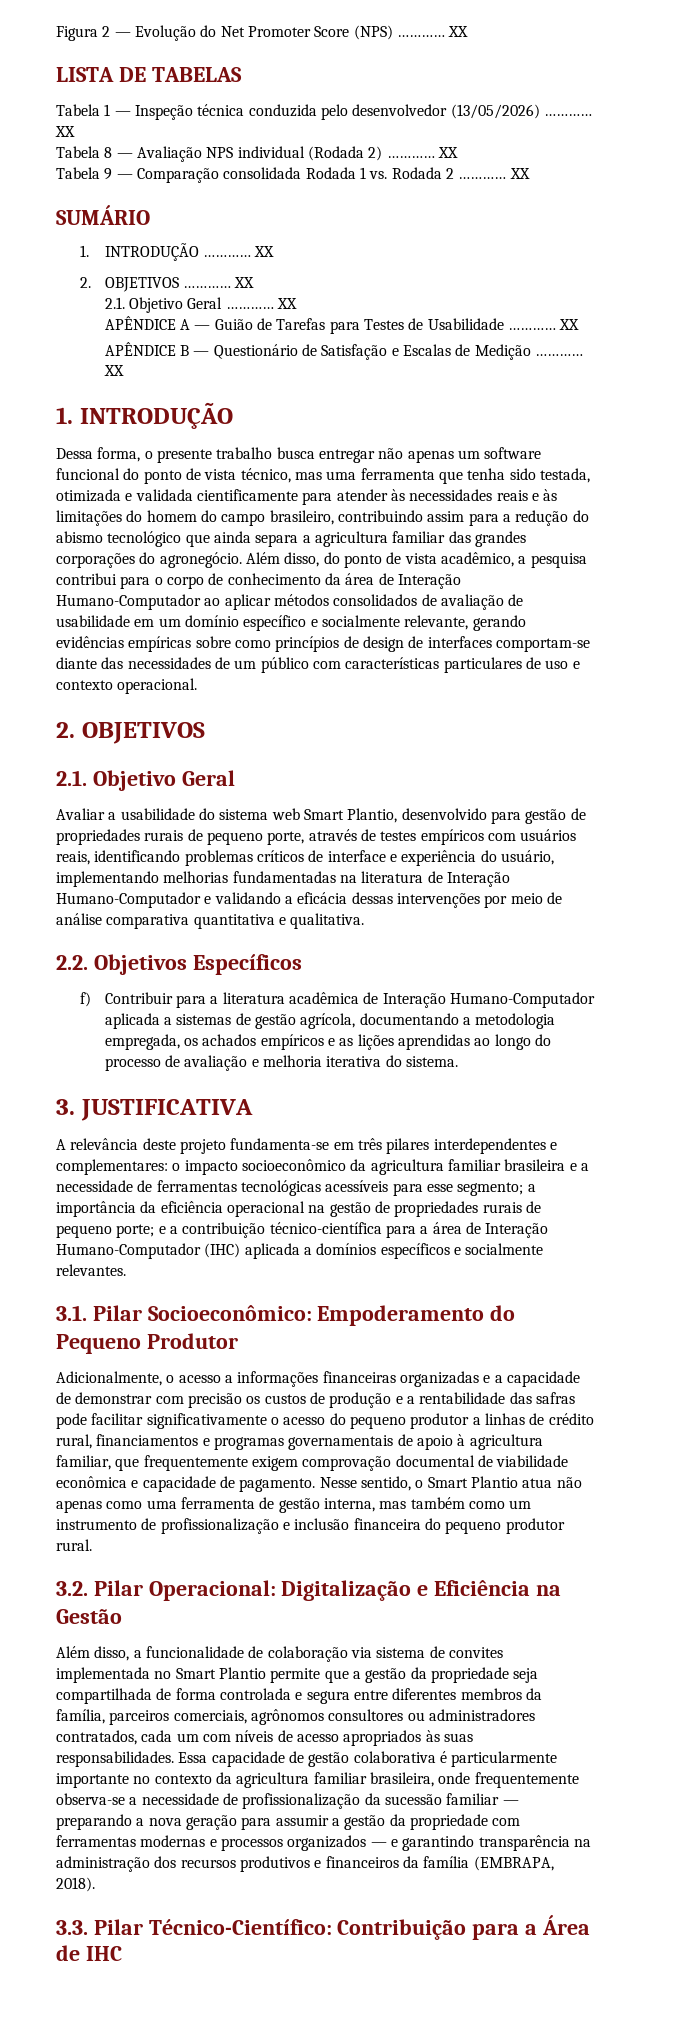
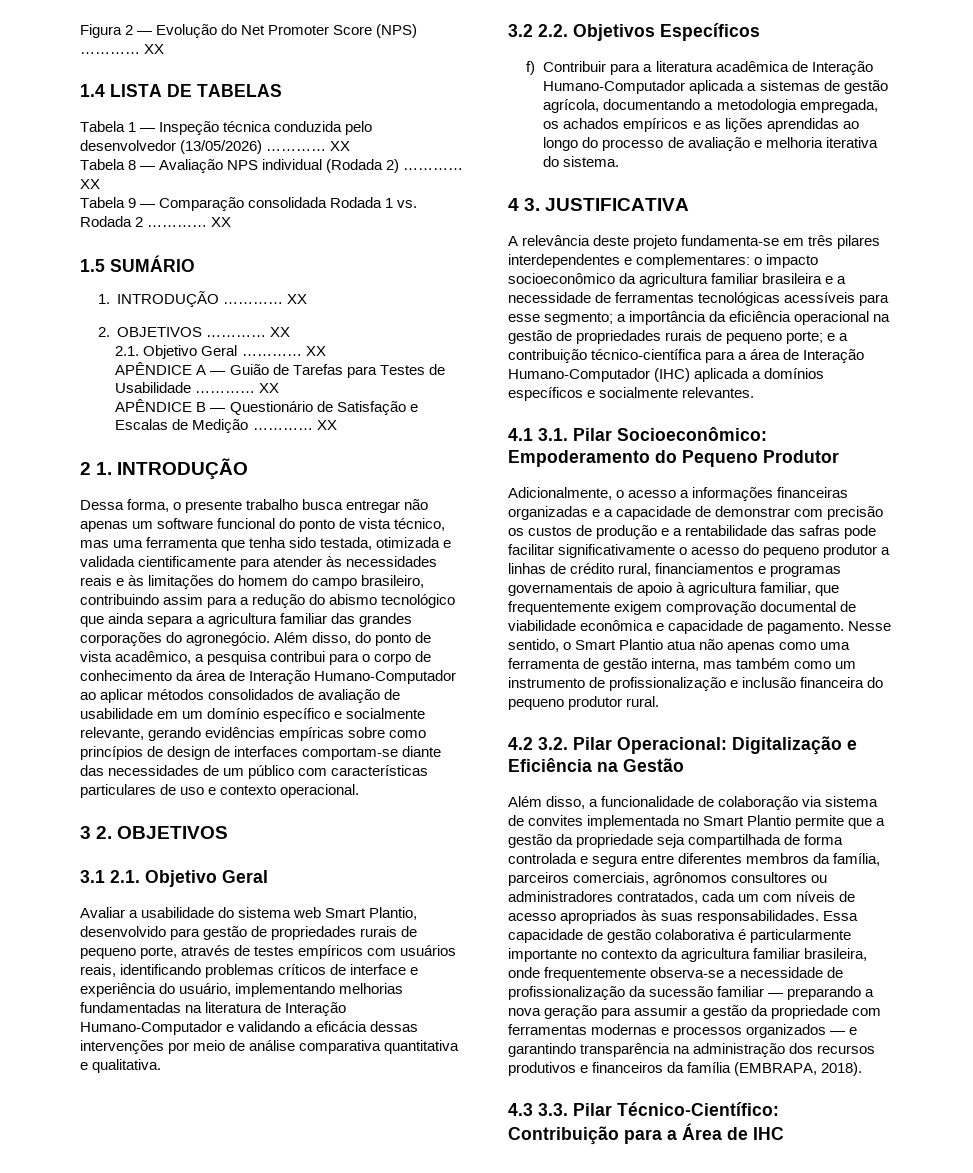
(469, 31) none -> [80,84,105,97] 1.4
(530, 173) none -> [80,259,105,272] 1.5
(124, 370) none -> [80,462,91,475] 2
(198, 686) none -> [80,826,91,839] 3
(205, 733) none -> [80,870,105,883] 3.1
(365, 921) none -> [508,24,533,37] 3.2
(458, 1061) none -> [508,198,519,211] 4
(126, 1270) none -> [508,428,533,441] 4.1
(92, 1545) none -> [508,737,533,750] 4.2
(95, 1884) none -> [508,1103,533,1116] 4.3

